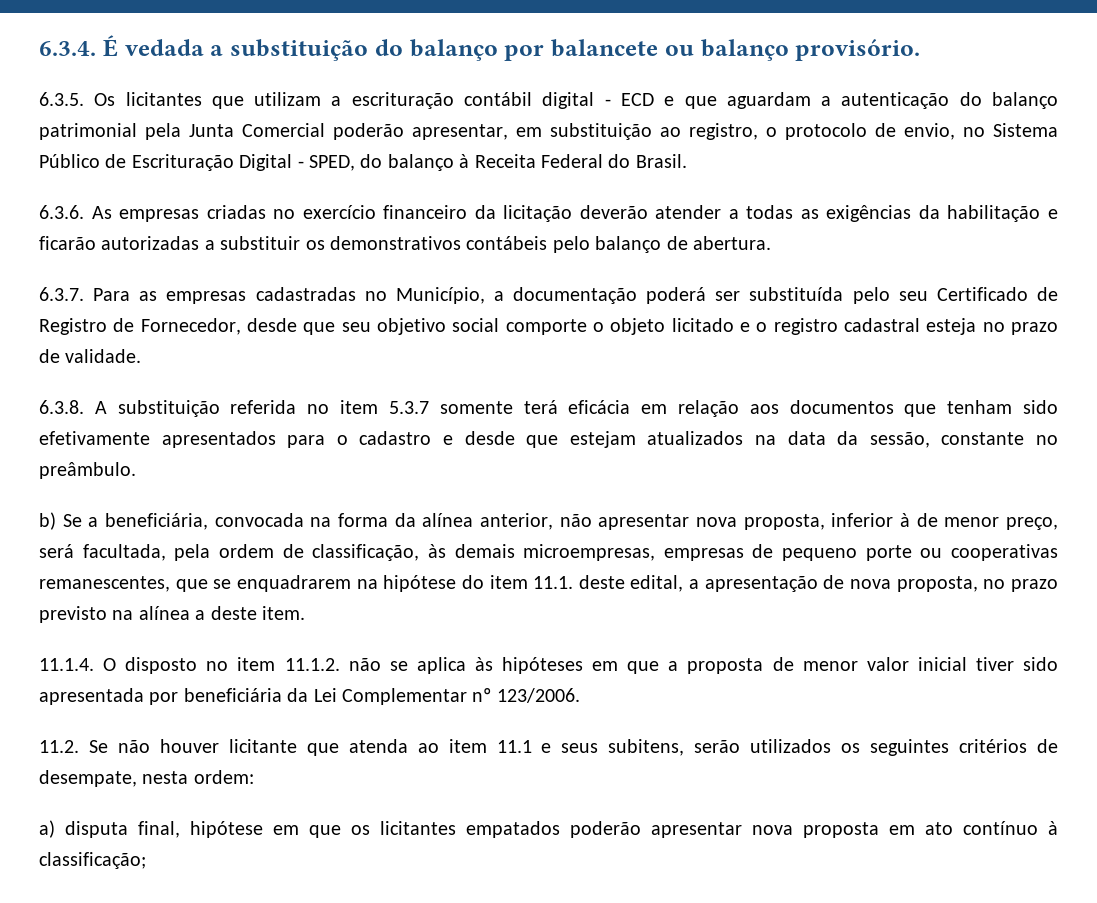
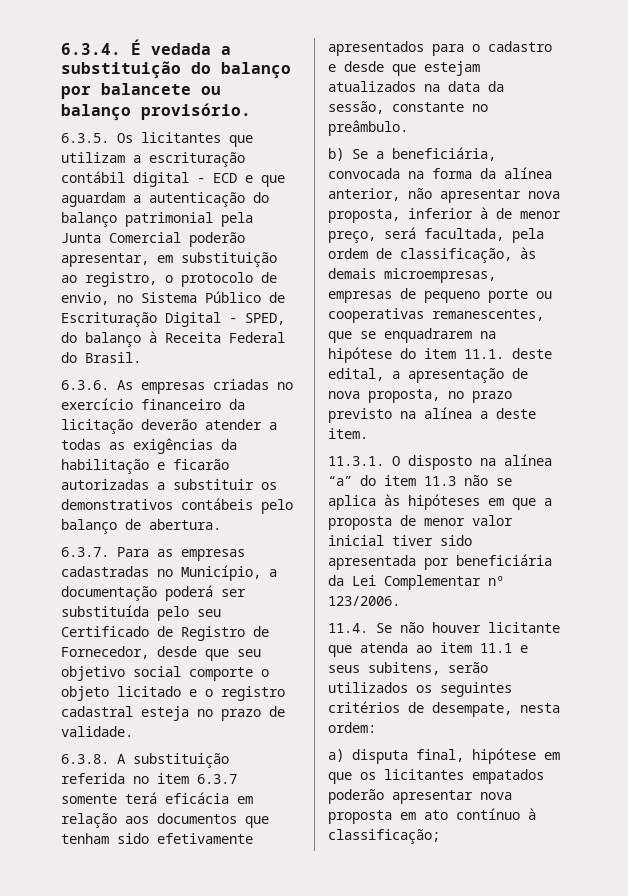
[388,401,429,414] 5.3.7 -> [197,774,237,784] 6.3.7
[39,658,94,671] 11.1.4. -> [328,456,384,466] 11.3.1.
[206,657,340,671] no item 11.1.2. -> [480,454,552,466] [328,475,456,486] na alínea “a” do item 11.3
[39,740,79,753] 11.2. -> [328,623,368,633] 11.4.

